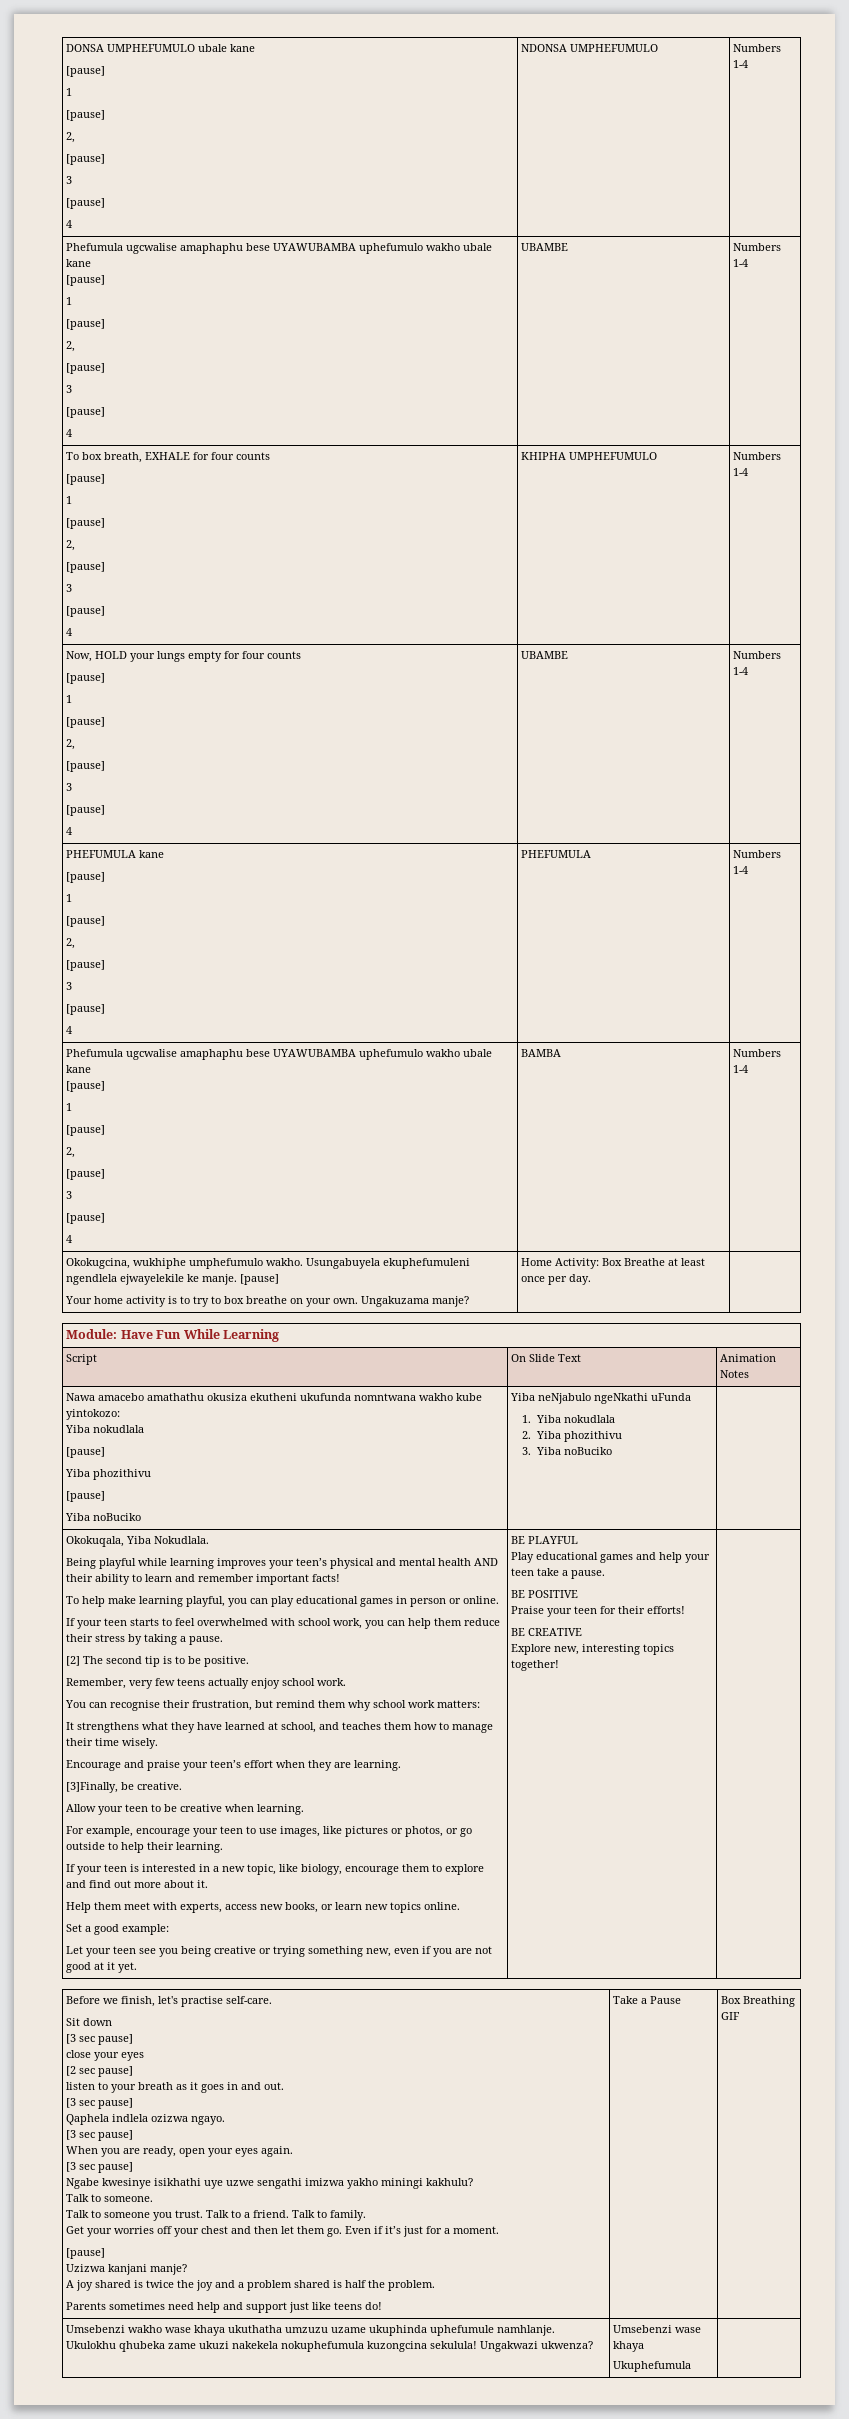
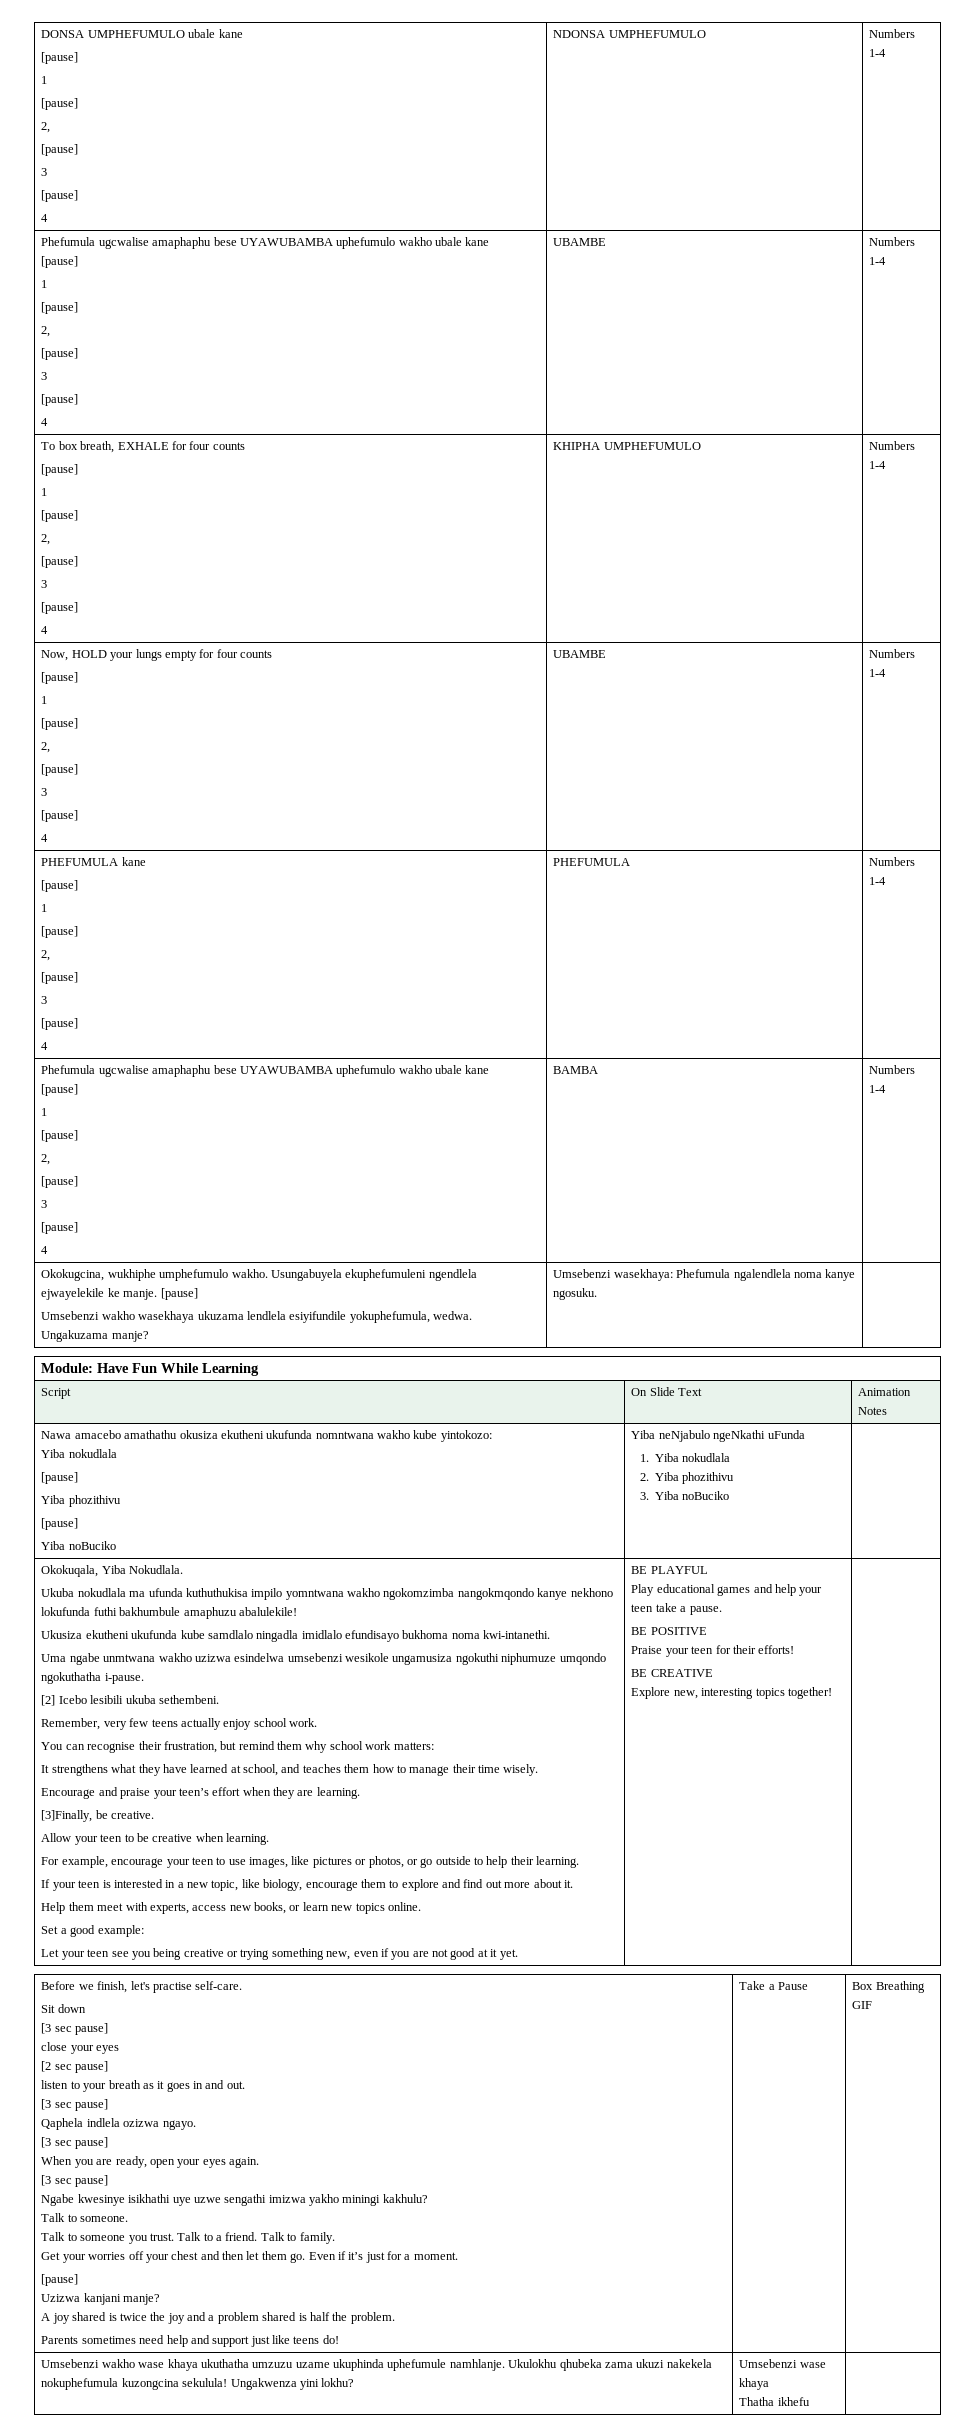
[65,1296,470,1307] [521,1258,706,1269] [521,1274,592,1285] Your home activity is to try to box breathe on your own. Ungakuzama manje? | Home Activity: Box Breathe at least once per day. -> [41,1311,473,1323] [41,1330,149,1342] [553,1269,856,1281] [553,1288,598,1300] Umsebenzi wakho wasekhaya ukuzama lendlela esiyifundile yokuphefumula, wedwa. Ungakuzama manje? | Umsebenzi wasekhaya: Phefumula ngalendlela noma kanye ngosuku.
[66,1558,499,1569] [66,1574,341,1585] [66,1596,500,1607] [66,1618,501,1629] [66,1634,224,1645] [66,1656,250,1667] Being playful while learning improves your teen’s physical and mental health AND their ability to learn and remember important facts! // To help make learning playful, you can play educational games in person or online. // If your teen starts to feel overwhelmed with school work, you can help them reduce their stress by taking a pause. // [2] The second tip is to be positive. -> [41,1588,613,1600] [41,1607,297,1619] [41,1630,551,1642] [41,1653,606,1665] [41,1672,144,1684] [41,1695,219,1706] Ukuba nokudlala ma ufunda kuthuthukisa impilo yomntwana wakho ngokomzimba nangokmqondo kanye nekhono lokufunda futhi bakhumbule amaphuzu abalulekile! // Ukusiza ekutheni ukufunda kube samdlalo ningadla imidlalo efundisayo bukhoma noma kwi-intanethi. // Uma ngabe unmtwana wakho uzizwa esindelwa umsebenzi wesikole ungamusiza ngokuthi niphumuze umqondo ngokuthatha i-pause. // [2] Icebo lesibili ukuba sethembeni.
[168,2343,197,2349] zame -> [604,2362,633,2368] zama
[480,2341,594,2352] Ungakwazi ukwenza? -> [230,2378,355,2390] Ungakwenza yini lokhu?
[613,2361,692,2372] Ukuphefumula -> [739,2397,810,2406] Thatha ikhefu

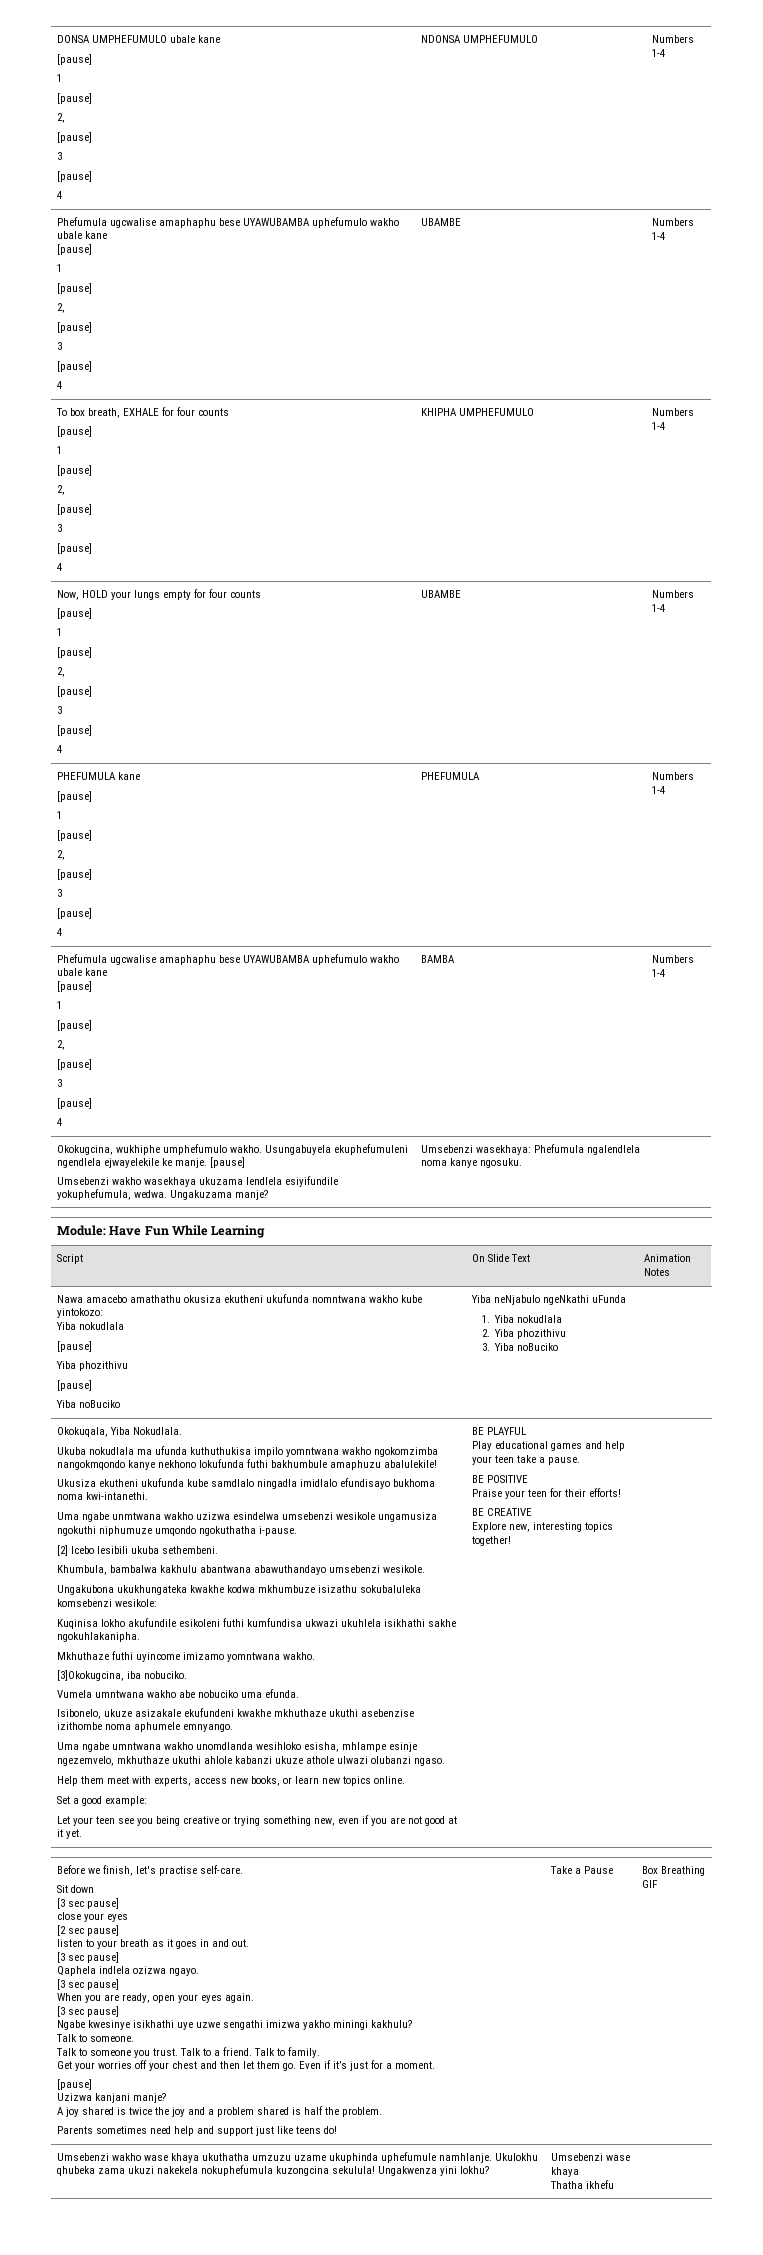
[41,1718,318,1730] [41,1741,434,1753] [41,1764,539,1776] [41,1787,360,1799] [41,1810,155,1822] [41,1833,270,1845] [41,1856,580,1868] [41,1879,573,1891] Remember, very few teens actually enjoy school work. // You can recognise their frustration, but remind them why school work matters: // It strengthens what they have learned at school, and teaches them how to manage their time wisely. // Encourage and praise your teen’s effort when they are learning. // [3]Finally, be creative. // Allow your teen to be creative when learning. // For example, encourage your teen to use images, like pictures or photos, or go outside to help their learning. // If your teen is interested in a new topic, like biology, encourage them to explore and find out more about it. -> [56,1565,425,1575] [56,1585,421,1595] [56,1599,157,1607] [56,1618,456,1629] [56,1632,140,1642] [56,1651,315,1662] [56,1670,187,1681] [56,1689,299,1698] [56,1708,414,1719] [56,1722,233,1732] [56,1742,417,1752] [56,1756,445,1766] Khumbula, bambalwa kakhulu abantwana abawuthandayo umsebenzi wesikole. // Ungakubona ukukhungateka kwakhe kodwa mkhumbuze isizathu sokubaluleka komsebenzi wesikole: // Kuqinisa lokho akufundile esikoleni futhi kumfundisa ukwazi ukuhlela isikhathi sakhe ngokuhlakanipha. // Mkhuthaze futhi uyincome imizamo yomntwana wakho. // [3]Okokugcina, iba nobuciko. // Vumela umntwana wakho abe nobuciko uma efunda. // Isibonelo, ukuze asizakale ekufundeni kwakhe mkhuthaze ukuthi asebenzise izithombe noma aphumele emnyango. // Uma ngabe umntwana wakho unomdlanda wesihloko esisha, mhlampe esinje ngezemvelo, mkhuthaze ukuthi ahlole kabanzi ukuze athole ulwazi olubanzi ngaso.

